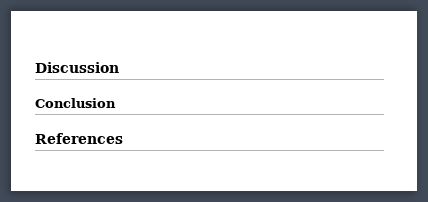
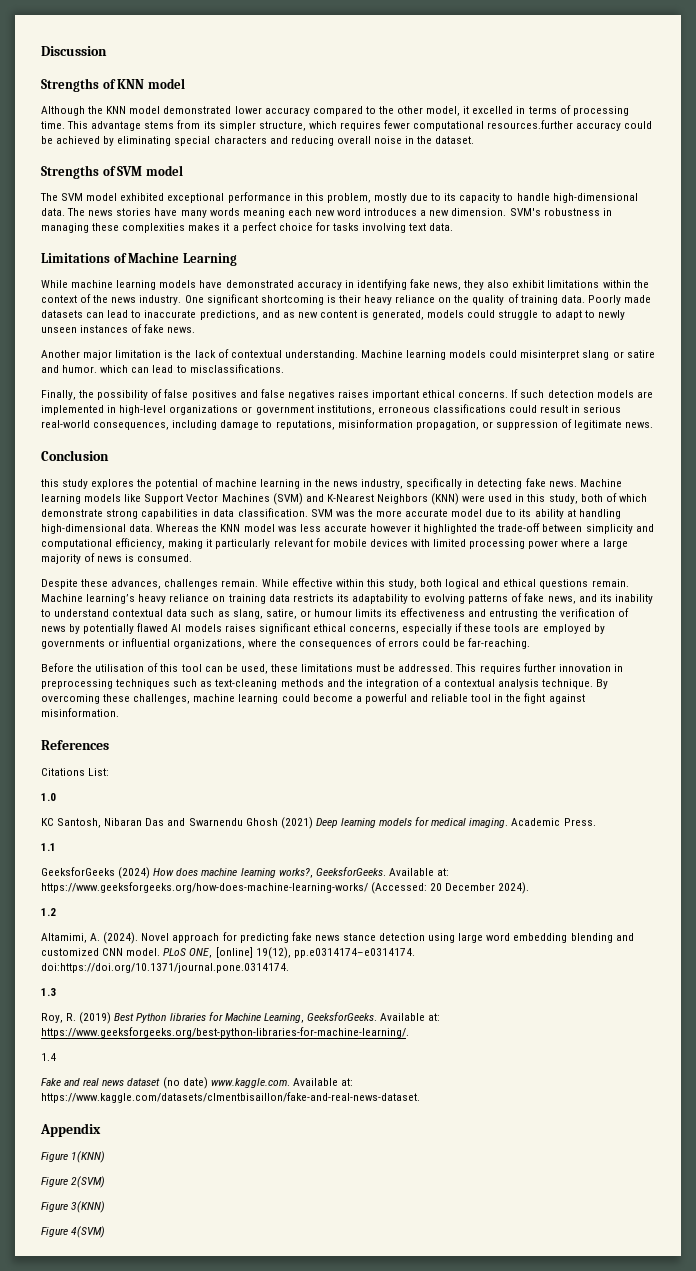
[35,98,116,108] [35,133,123,144] Conclusion // References -> [41,78,185,92] [41,105,629,116] [41,120,653,131] [41,136,475,146] [41,165,183,179] [40,192,638,203] [41,208,612,218] [41,222,454,233] [41,252,237,266] [41,279,649,290] [41,294,651,305] [41,310,625,320] [41,324,196,333] [41,349,655,360] [41,364,284,373] [41,389,653,400] [41,404,622,415] [41,419,654,430] [41,450,109,461] [41,478,622,489] [41,493,647,505] [41,508,621,519] [41,523,654,534] [41,538,628,549] [41,553,193,564] [41,578,629,589] [41,593,653,604] [41,608,629,619] [41,623,605,634] [41,638,531,649] [41,663,623,674] [41,678,609,689] [41,693,585,704] [41,708,119,717] [41,740,109,750] [41,768,110,776] [41,793,56,801] [41,817,596,829] [41,843,56,851] [41,867,449,879] [41,882,530,894] [41,908,56,916] [41,932,634,944] [41,947,415,959] [41,963,289,973] [41,988,56,996] [41,1012,441,1024] [41,1027,409,1038] [41,1053,56,1061] [41,1077,353,1089] [41,1092,420,1103] [40,1123,101,1137] [41,1151,106,1163] [41,1176,106,1188] [41,1201,106,1213] [41,1226,106,1238] Strengths of KNN model // Although the KNN model demonstrated lower accuracy compared to the other model, it excelled in terms of processing time. This advantage stems from its simpler structure, which requires fewer computational resources.further accuracy could be achieved by eliminating special characters and reducing overall noise in the dataset. // Strengths of SVM model // The SVM model exhibited exceptional performance in this problem, mostly due to its capacity to handle high-dimensional data. The news stories have many words meaning each new word introduces a new dimension. SVM's robustness in managing these complexities makes it a perfect choice for tasks involving text data. // Limitations of Machine Learning // While machine learning models have demonstrated accuracy in identifying fake news, they also exhibit limitations within the context of the news industry. One significant shortcoming is their heavy reliance on the quality of training data. Poorly made datasets can lead to inaccurate predictions, and as new content is generated, models could struggle to adapt to newly unseen instances of fake news. // Another major limitation is the lack of contextual understanding. Machine learning models could misinterpret slang or satire and humor. which can lead to misclassifications. // Finally, the possibility of false positives and false negatives raises important ethical concerns. If such detection models are implemented in high-level organizations or government institutions, erroneous classifications could result in serious real-world consequences, including damage to reputations, misinformation propagation, or suppression of legitimate news. // Conclusion // this study explores the potential of machine learning in the news industry, specifically in detecting fake news. Machine learning models like Support Vector Machines (SVM) and K-Nearest Neighbors (KNN) were used in this study, both of which demonstrate strong capabilities in data classification. SVM was the more accurate model due to its ability at handling high-dimensional data. Whereas the KNN model was less accurate however it highlighted the trade-off between simplicity and computational efficiency, making it particularly relevant for mobile devices with limited processing power where a large majority of news is consumed. // Despite these advances, challenges remain. While effective within this study, both logical and ethical questions remain. Machine learning’s heavy reliance on training data restricts its adaptability to evolving patterns of fake news, and its inability to understand contextual data such as slang, satire, or humour limits its effectiveness and entrusting the verification of news by potentially flawed AI models raises significant ethical concerns, especially if these tools are employed by governments or influential organizations, where the consequences of errors could be far-reaching. // Before the utilisation of this tool can be used, these limitations must be addressed. This requires further innovation in preprocessing techniques such as text-cleaning methods and the integration of a contextual analysis technique. By overcoming these challenges, machine learning could become a powerful and reliable tool in the fight against misinformation. // References // Citations List: // 1.0 // KC Santosh, Nibaran Das and Swarnendu Ghosh (2021) Deep learning models for medical imaging. Academic Press. // 1.1 // GeeksforGeeks (2024) How does machine learning works?, GeeksforGeeks. Available at: https://www.geeksforgeeks.org/how-does-machine-learning-works/ (Accessed: 20 December 2024). // 1.2 // Altamimi, A. (2024). Novel approach for predicting fake news stance detection using large word embedding blending and customized CNN model. PLoS ONE, [online] 19(12), pp.e0314174–e0314174. doi:https://doi.org/10.1371/journal.pone.0314174. // 1.3 // Roy, R. (2019) Best Python libraries for Machine Learning, GeeksforGeeks. Available at: https://www.geeksforgeeks.org/best-python-libraries-for-machine-learning/. // 1.4 // Fake and real news dataset (no date) www.kaggle.com. Available at: https://www.kaggle.com/datasets/clmentbisaillon/fake-and-real-news-dataset. // Appendix // Figure 1(KNN) // Figure 2(SVM) // Figure 3(KNN) // Figure 4(SVM)

